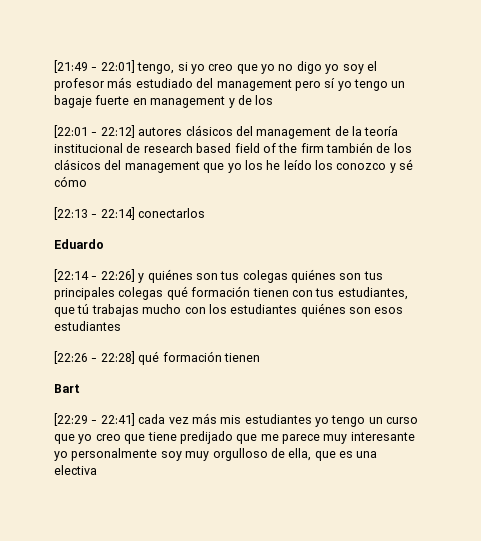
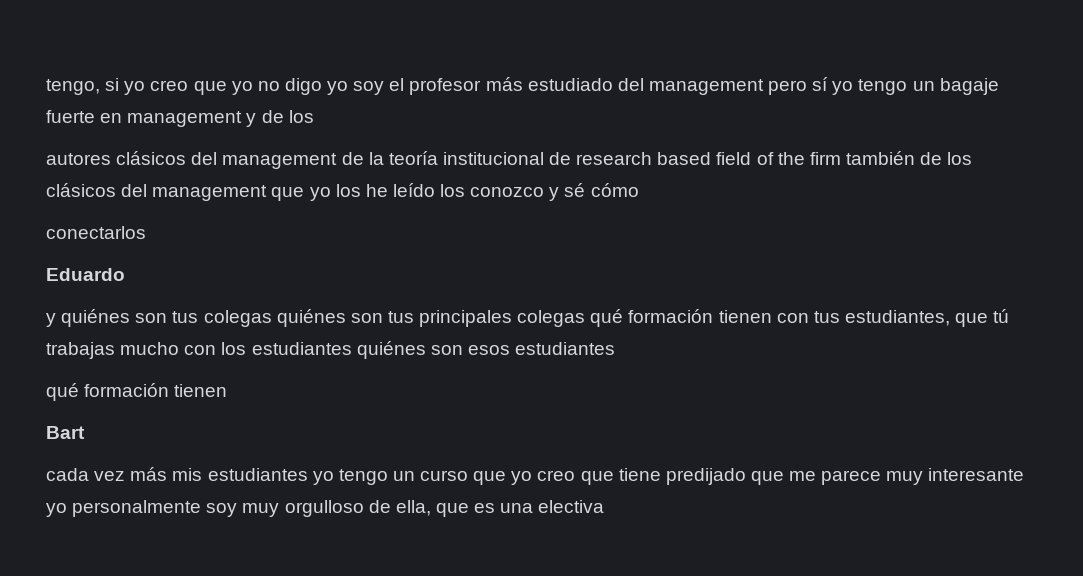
[54,60,135,73] [21:49 - 22:01] -> (46, 87) none
[54,125,135,138] [22:01 - 22:12] -> (314, 116) none
[54,207,135,220] [22:13 - 22:14] -> (639, 190) none
[54,269,135,282] [22:14 - 22:26] -> (125, 274) none
[54,351,135,364] [22:26 - 22:28] -> (616, 348) none
[54,413,135,426] [22:29 - 22:41] -> (85, 432) none

